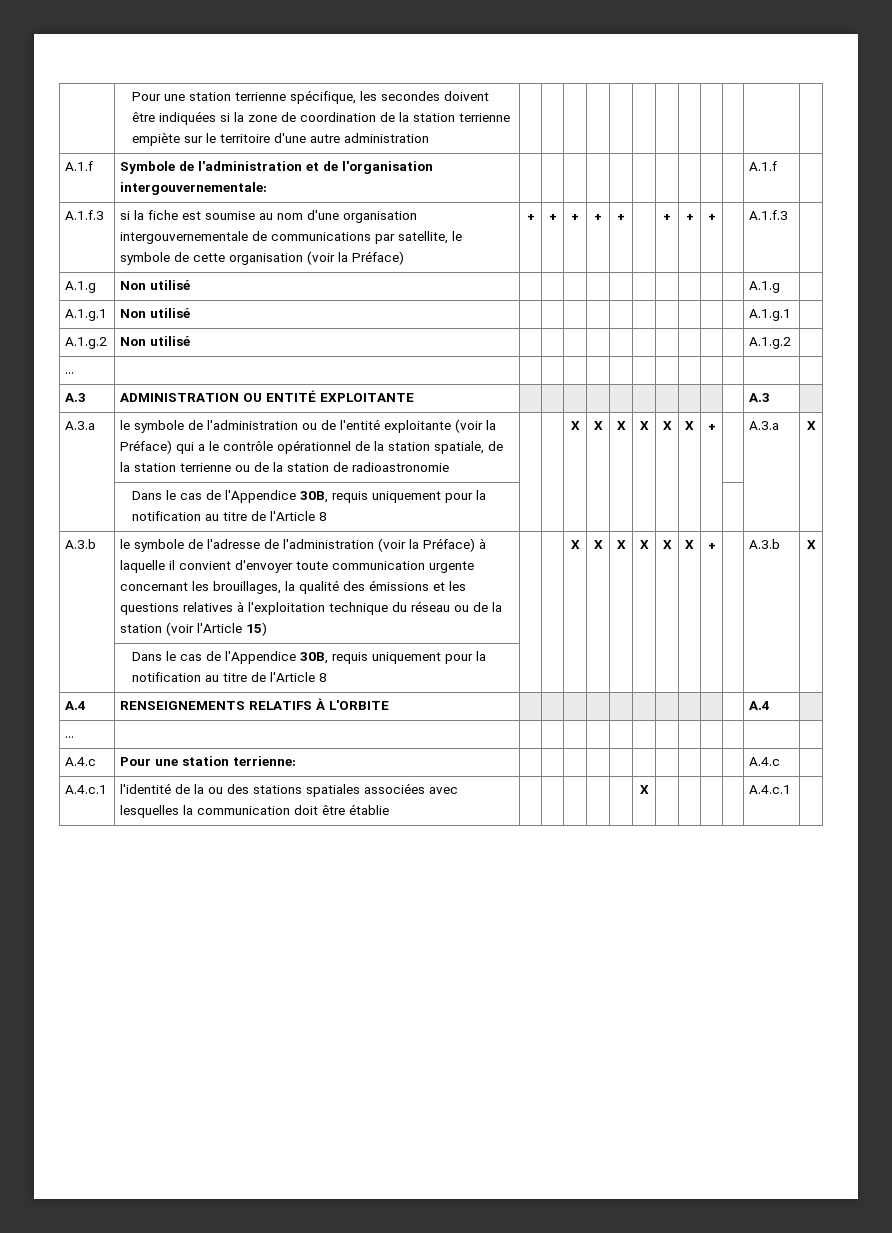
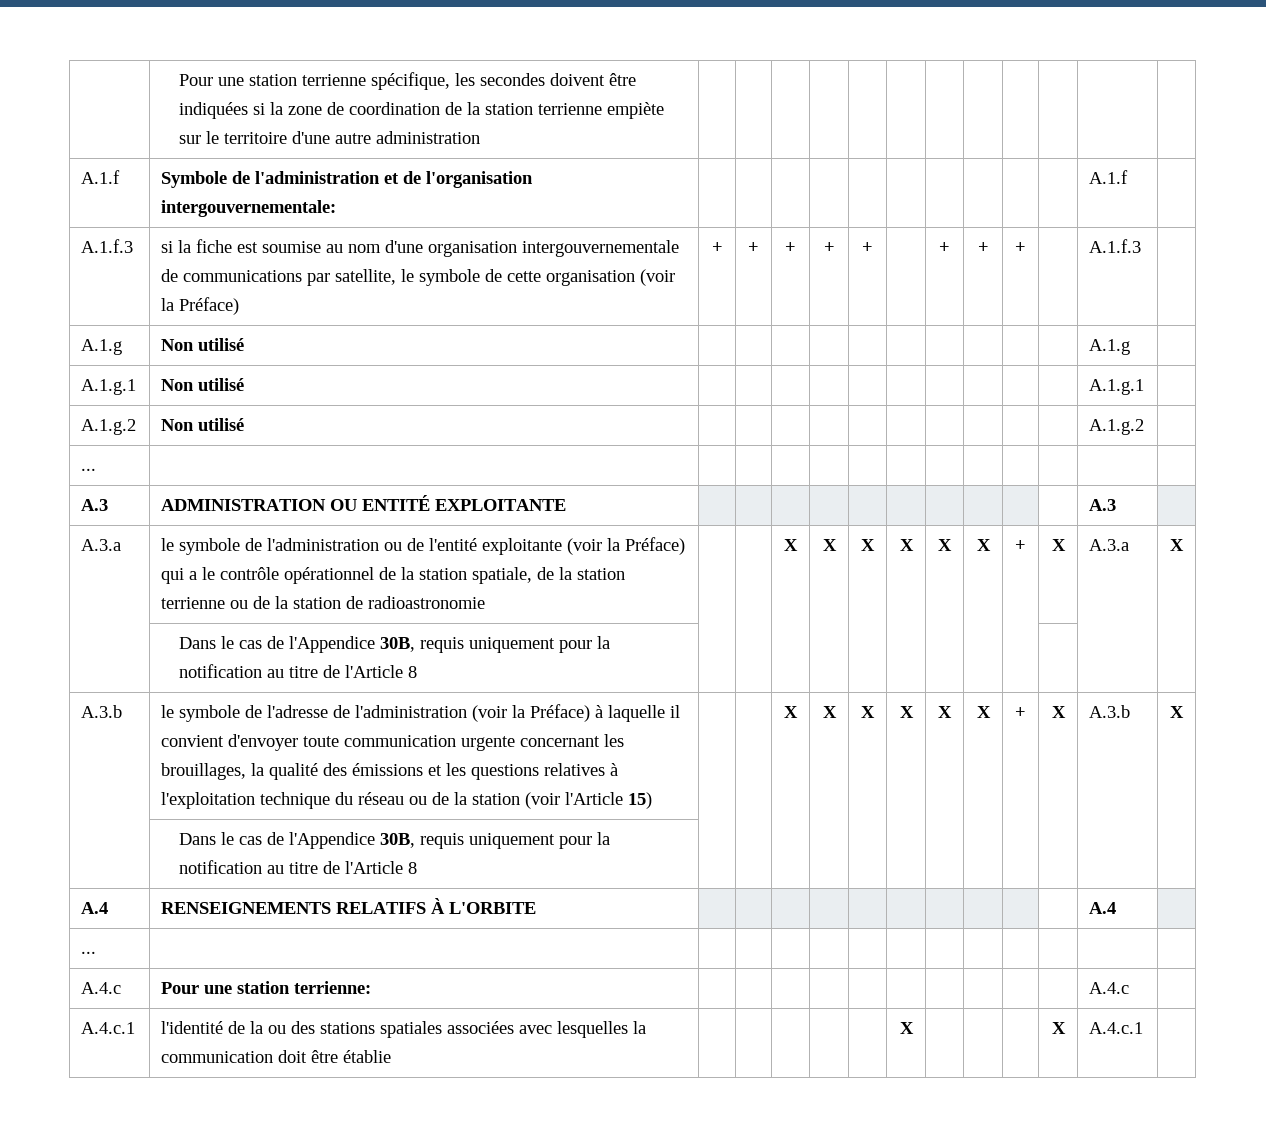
(716, 427) none -> [1051,539,1066,551] X
(716, 546) none -> [1051,706,1066,718] X
(649, 789) none -> [1051,1022,1066,1034] X

